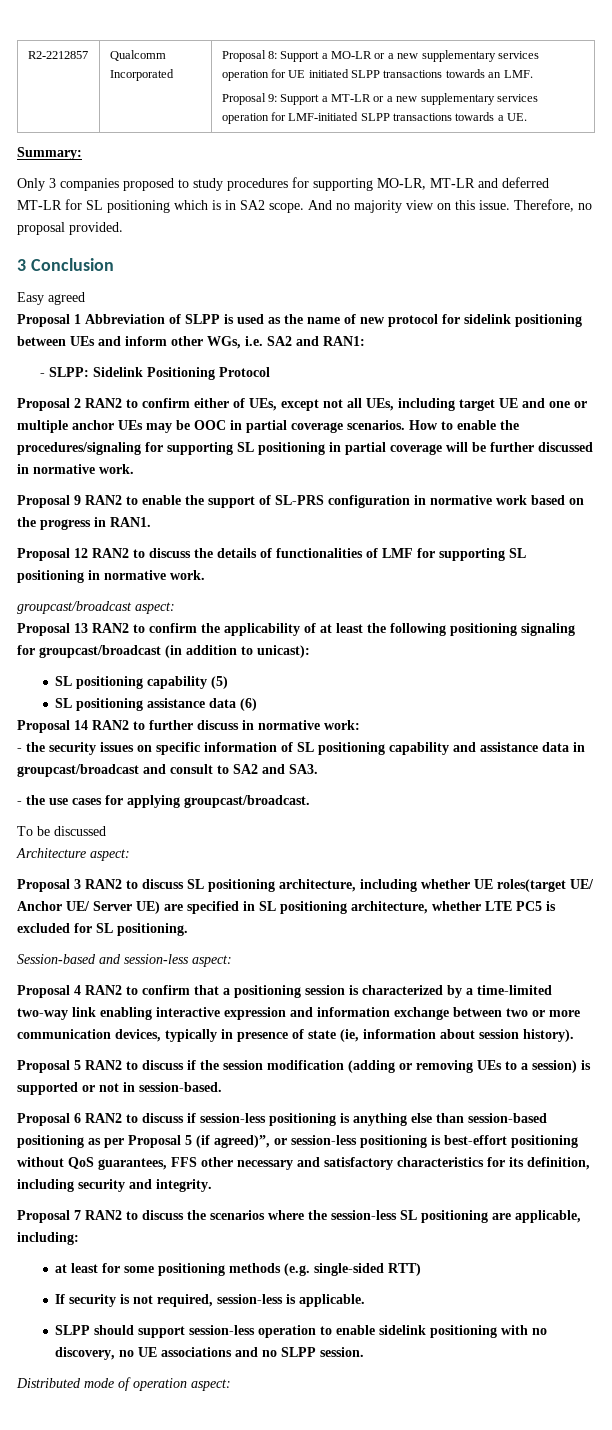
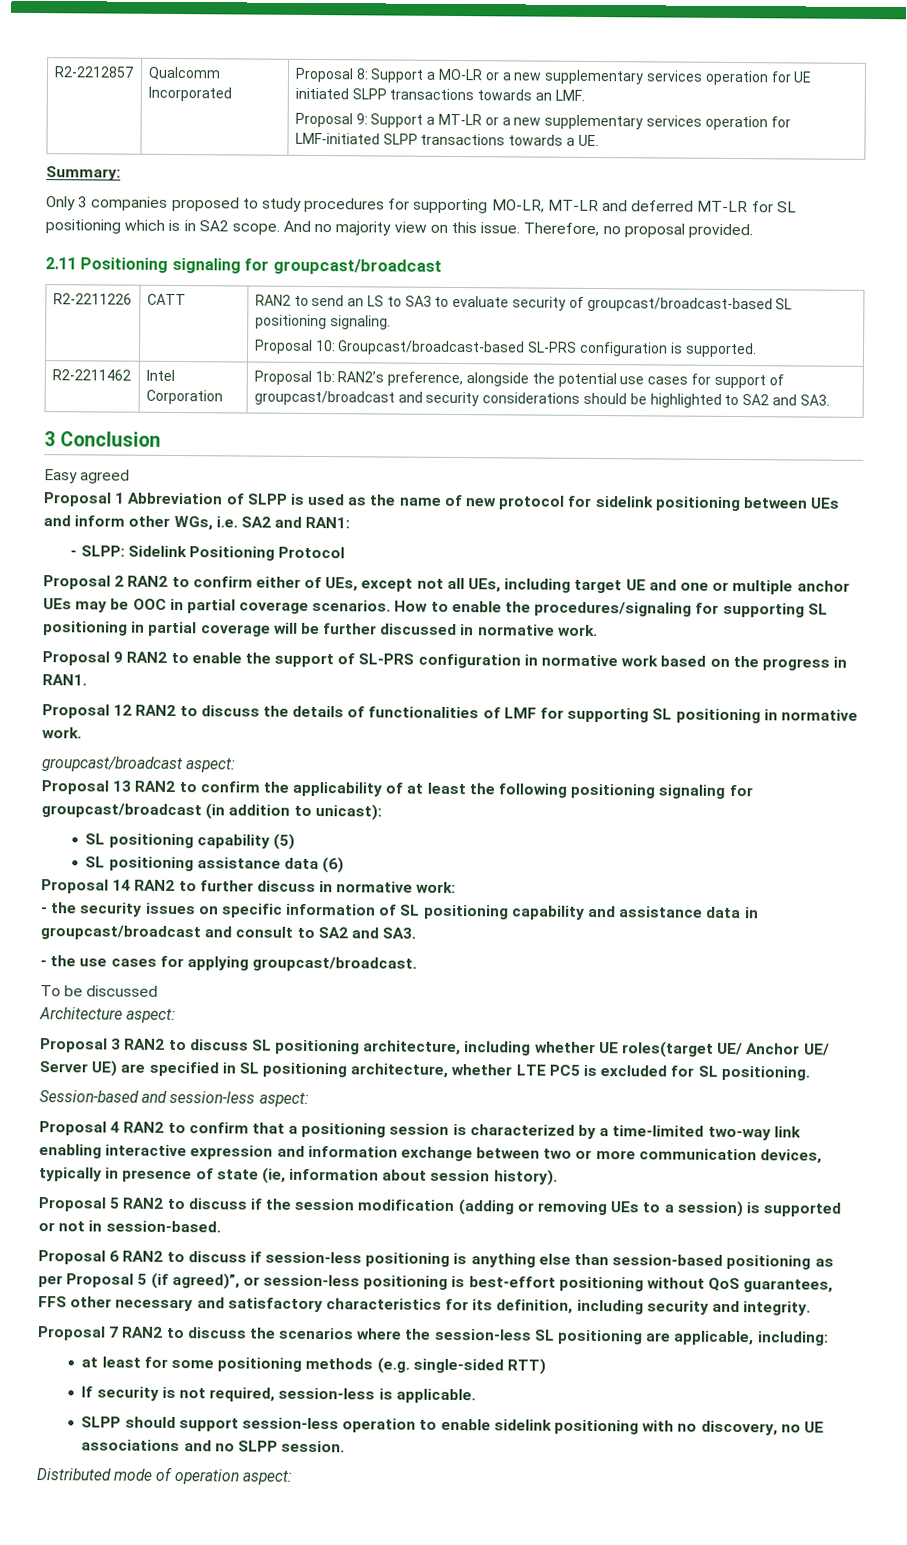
(123, 228) none -> [45,257,442,275] [52,293,132,305] [146,293,186,306] [254,294,793,313] [254,314,391,330] [253,339,757,358] [51,369,131,381] [145,369,175,381] [145,389,223,405] [253,370,784,389] [253,390,830,408] // 2.11 Positioning signaling for groupcast/broadcast // R2-2211226 | CATT | RAN2 to send an LS to SA3 to evaluate security of groupcast/broadcast-based SL positioning signaling. // Proposal 10: Groupcast/broadcast-based SL-PRS configuration is supported. // R2-2211462 | Intel Corporation | Proposal 1b: RAN2’s preference, alongside the potential use cases for support of groupcast/broadcast and security considerations should be highlighted to SA2 and SA3.

